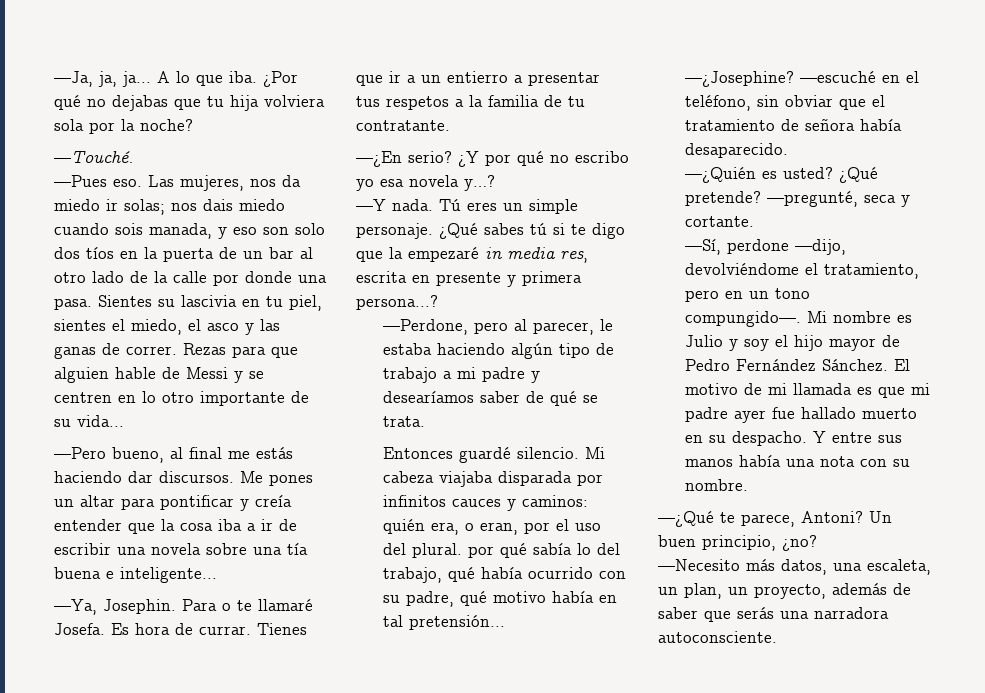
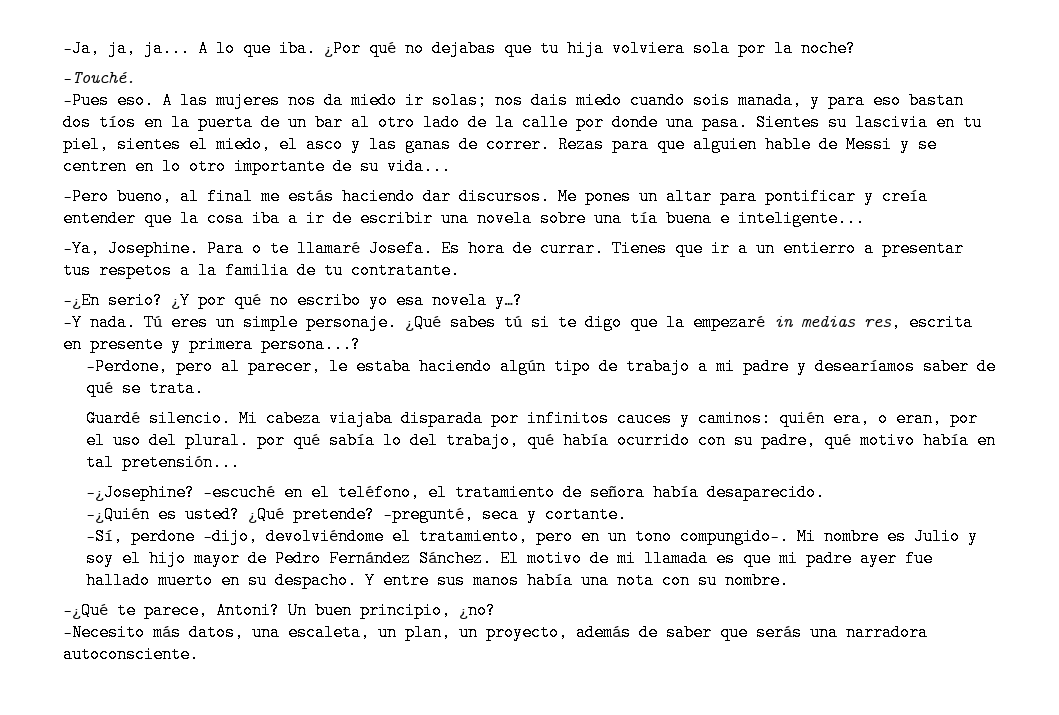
[148,175,244,191] Las mujeres, -> [162,92,280,109] A las mujeres
[233,223,325,235] eso son solo -> [828,92,964,109] para eso bastan
[103,599,176,614] Josephin. -> [108,240,199,257] Josephine.
[507,247,556,259] media -> [801,315,856,327] medias
[383,447,512,463] Entonces guardé -> [85,410,140,427] Guardé
[757,95,867,110] sin obviar que -> (420, 492) none

